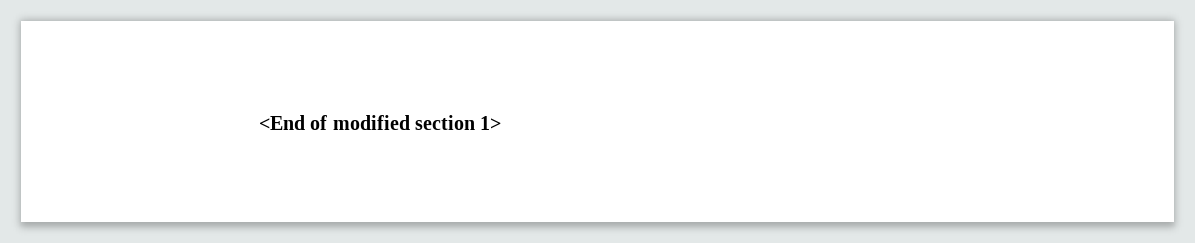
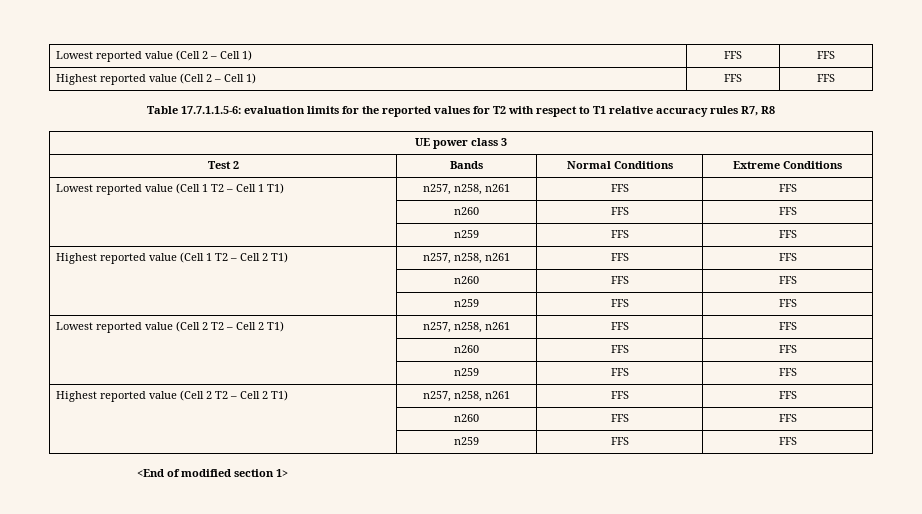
(258, 122) none -> [55,50,252,62] [724,51,743,59] [817,51,836,59] [55,73,256,85] [724,74,743,82] [817,74,836,82] [147,106,775,117] [415,138,507,149] [207,161,239,169] [450,161,483,169] [566,161,673,169] [733,161,843,169] [55,183,284,195] [423,184,510,195] [610,184,629,192] [778,184,797,192] [454,207,479,215] [610,207,629,215] [778,207,797,215] [454,230,479,238] [610,230,629,238] [778,230,797,238] [55,252,288,264] [423,253,510,264] [610,253,629,261] [778,253,797,261] [454,276,479,284] [610,276,629,284] [778,276,797,284] [454,299,479,307] [610,299,629,307] [778,299,797,307] [55,321,284,333] [423,322,510,333] [610,322,629,330] [778,322,797,330] [454,345,479,353] [610,345,629,353] [778,345,797,353] [454,368,479,376] [610,368,629,376] [778,368,797,376] [55,390,288,402] [423,391,510,402] [610,391,629,399] [778,391,797,399] [454,414,479,422] [610,414,629,422] [778,414,797,422] [454,437,479,445] [610,437,629,445] [778,437,797,445] Lowest reported value (Cell 2 – Cell 1) | FFS | FFS // Highest reported value (Cell 2 – Cell 1) | FFS | FFS // Table 17.7.1.1.5-6: evaluation limits for the reported values for T2 with respect to T1 relative accuracy rules R7, R8 // UE power class 3 // Test 2 | Bands | Normal Conditions | Extreme Conditions // Lowest reported value (Cell 1 T2 – Cell 1 T1) | n257, n258, n261 | FFS | FFS // | n260 | FFS | FFS // | n259 | FFS | FFS // Highest reported value (Cell 1 T2 – Cell 2 T1) | n257, n258, n261 | FFS | FFS // | n260 | FFS | FFS // | n259 | FFS | FFS // Lowest reported value (Cell 2 T2 – Cell 2 T1) | n257, n258, n261 | FFS | FFS // | n260 | FFS | FFS // | n259 | FFS | FFS // Highest reported value (Cell 2 T2 – Cell 2 T1) | n257, n258, n261 | FFS | FFS // | n260 | FFS | FFS // | n259 | FFS | FFS //

